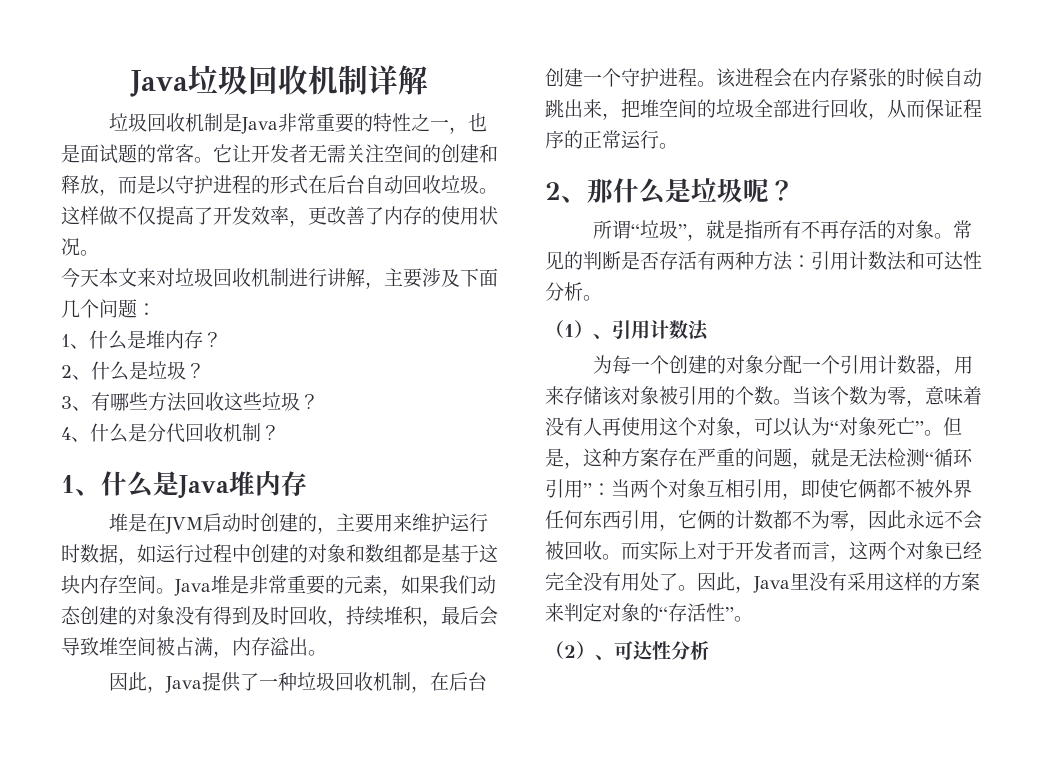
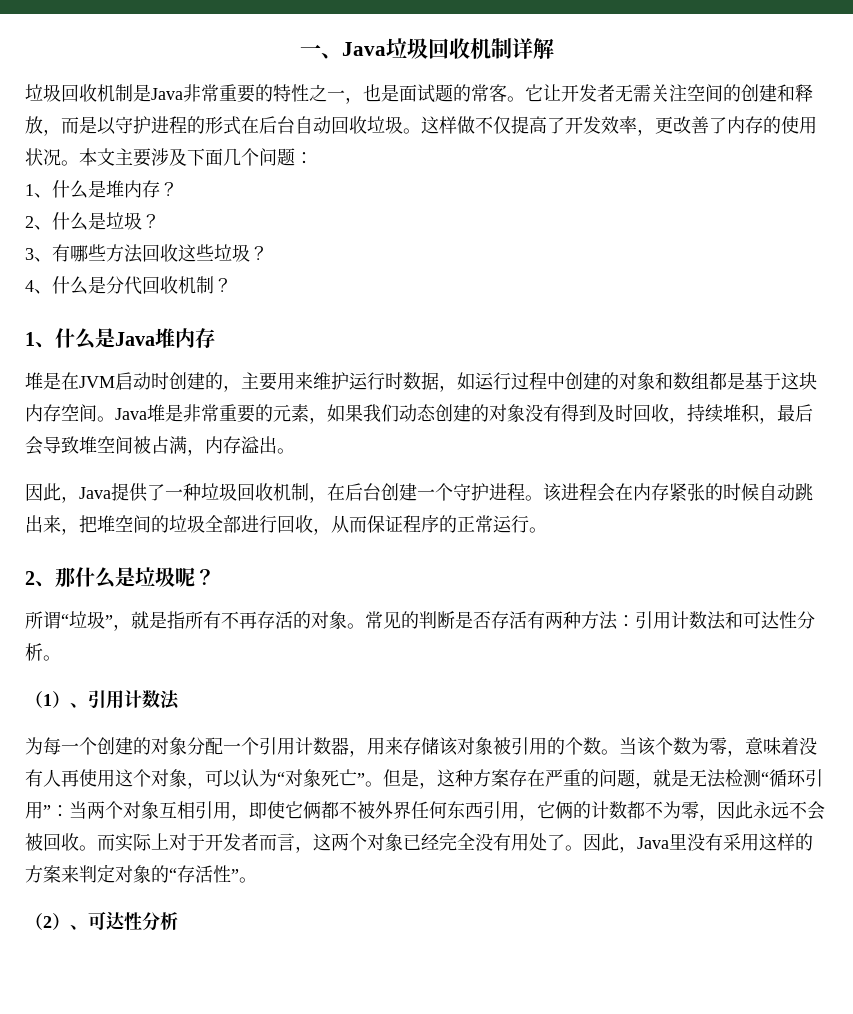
(130, 83) none -> [299,44,342,59] 一、
[61,268,384,289] // 今天本文来对垃圾回收机制进行讲解， -> [79,148,115,166] 本文

